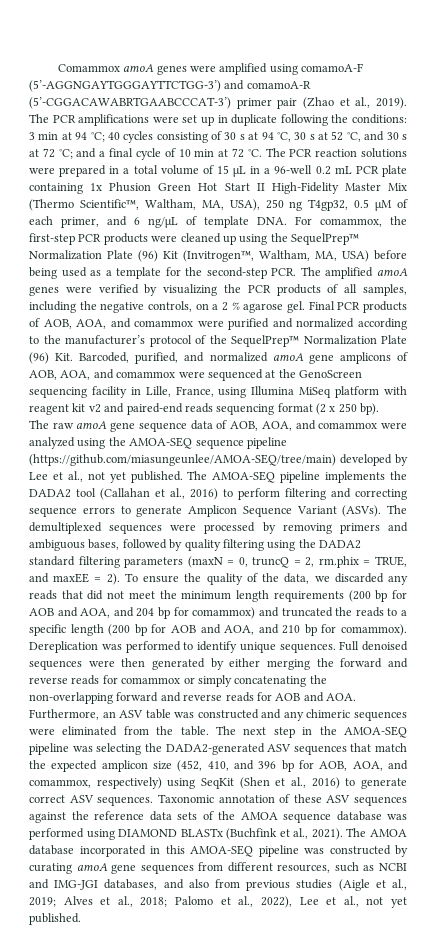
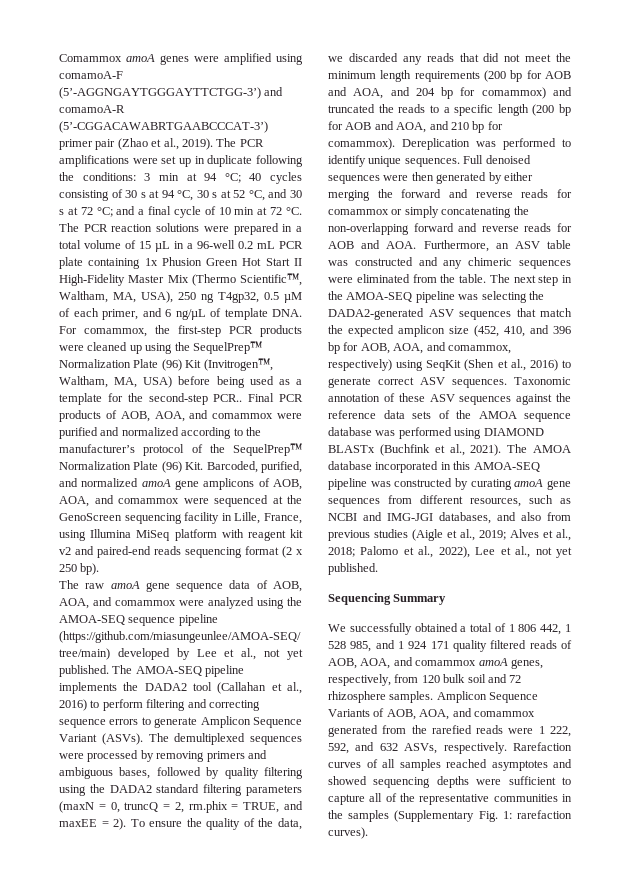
[271,267,408,279] [29,284,408,296] [29,301,305,313] PCR. The amplified amoA genes were verified by visualizing the PCR products of all samples, including the negative controls, on a 2 % agarose gel. -> [213,394,243,402] PCR..
(81, 919) none -> [328,593,447,605] [328,623,571,635] [328,640,572,652] [328,657,543,669] [328,674,522,686] [328,691,539,703] [328,708,535,720] [328,725,571,737] [328,742,572,754] [328,759,572,771] [328,776,571,788] [328,793,572,805] [328,810,572,822] [328,827,368,839] // Sequencing Summary // We successfully obtained a total of 1 806 442, 1 528 985, and 1 924 171 quality filtered reads of AOB, AOA, and comammox amoA genes, respectively, from 120 bulk soil and 72 rhizosphere samples. Amplicon Sequence Variants of AOB, AOA, and comammox generated from the rarefied reads were 1 222, 592, and 632 ASVs, respectively. Rarefaction curves of all samples reached asymptotes and showed sequencing depths were sufficient to capture all of the representative communities in the samples (Supplementary Fig. 1: rarefaction curves).

